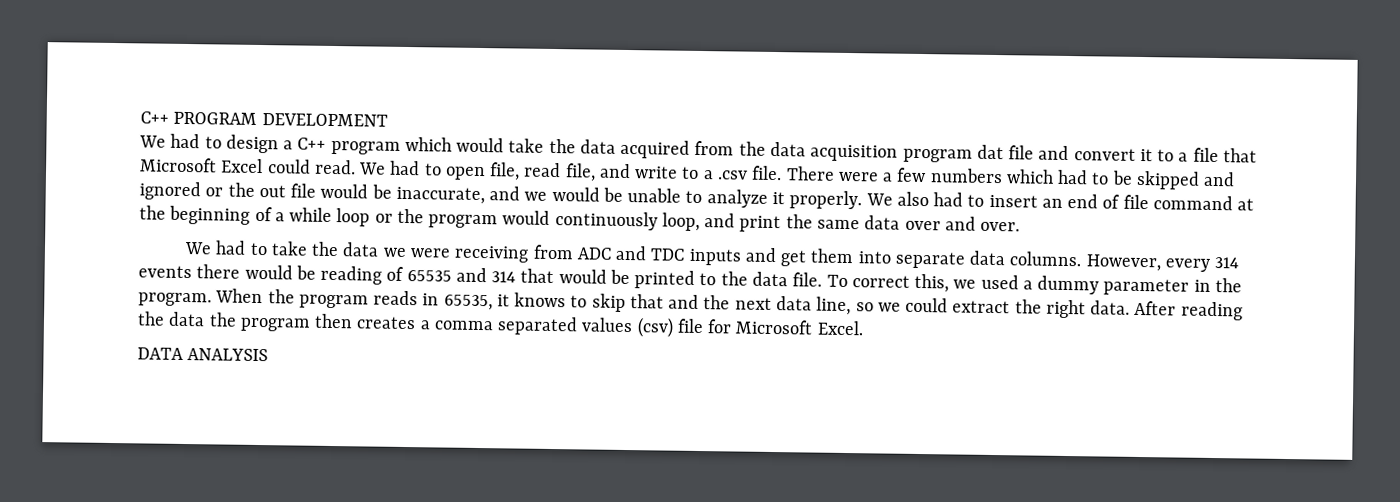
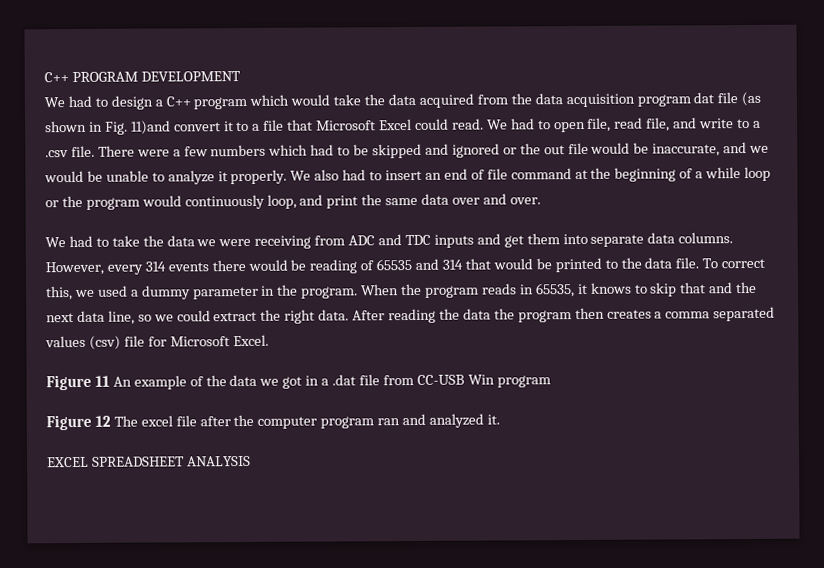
[1038,145,1070,161] and -> [741,91,762,107] [45,120,171,135] (as shown in Fig. 11)and
[137,347,184,360] DATA -> [46,374,551,391] [46,413,500,431] [47,456,185,468] Figure 11 An example of the data we got in a .dat file from CC-USB Win program // Figure 12 The excel file after the computer program ran and analyzed it. // EXCEL SPREADSHEET

